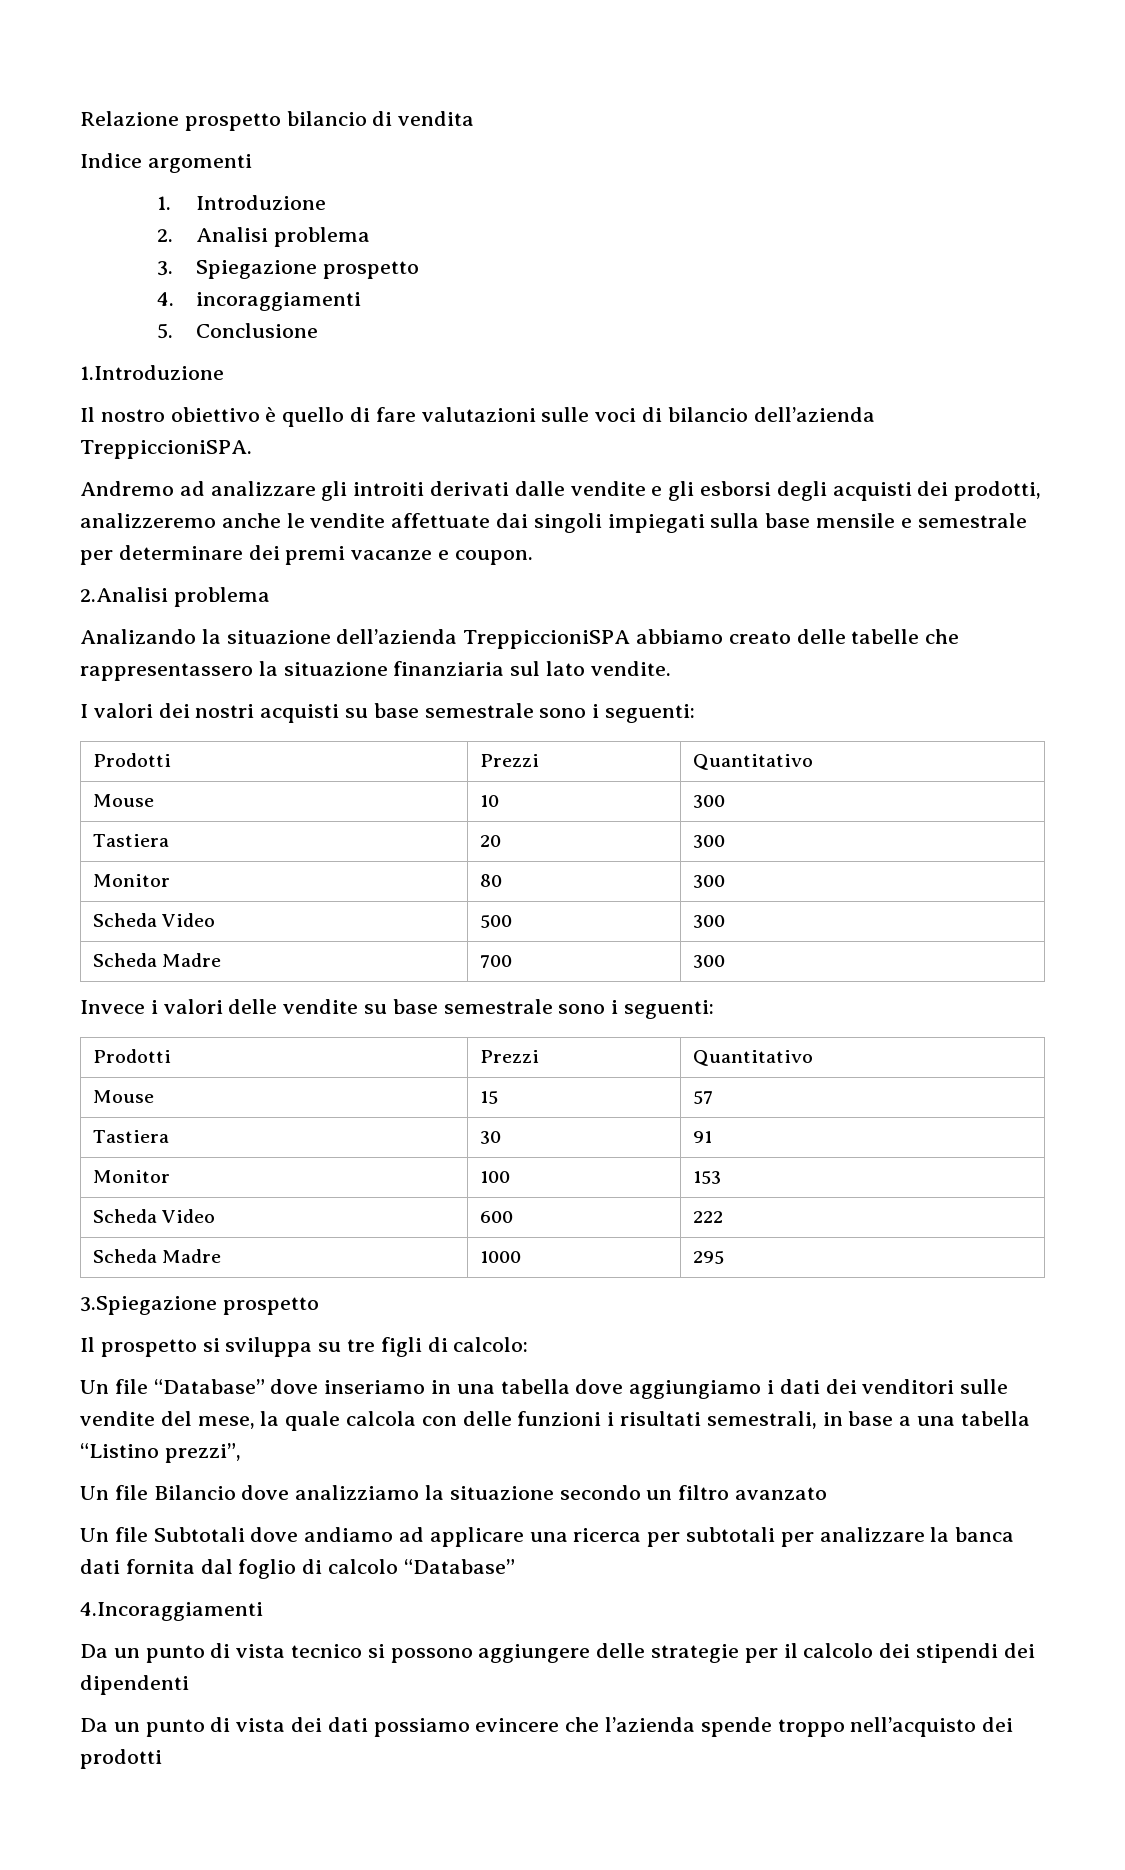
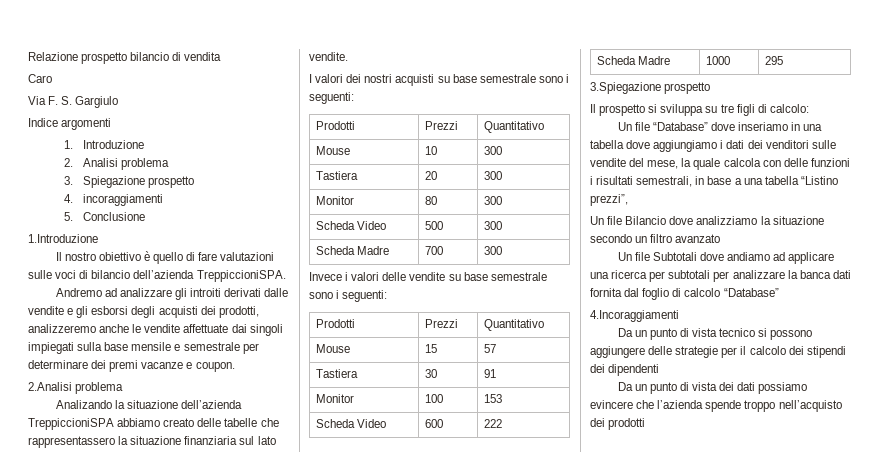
(475, 118) none -> [28,74,52,83] [28,96,119,108] // Caro // Via F. S. Gargiulo

